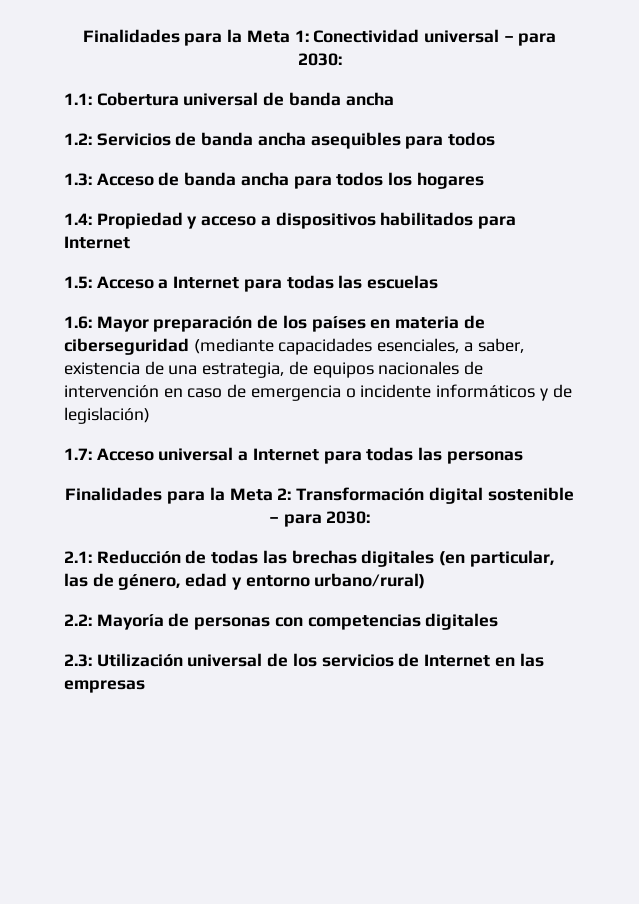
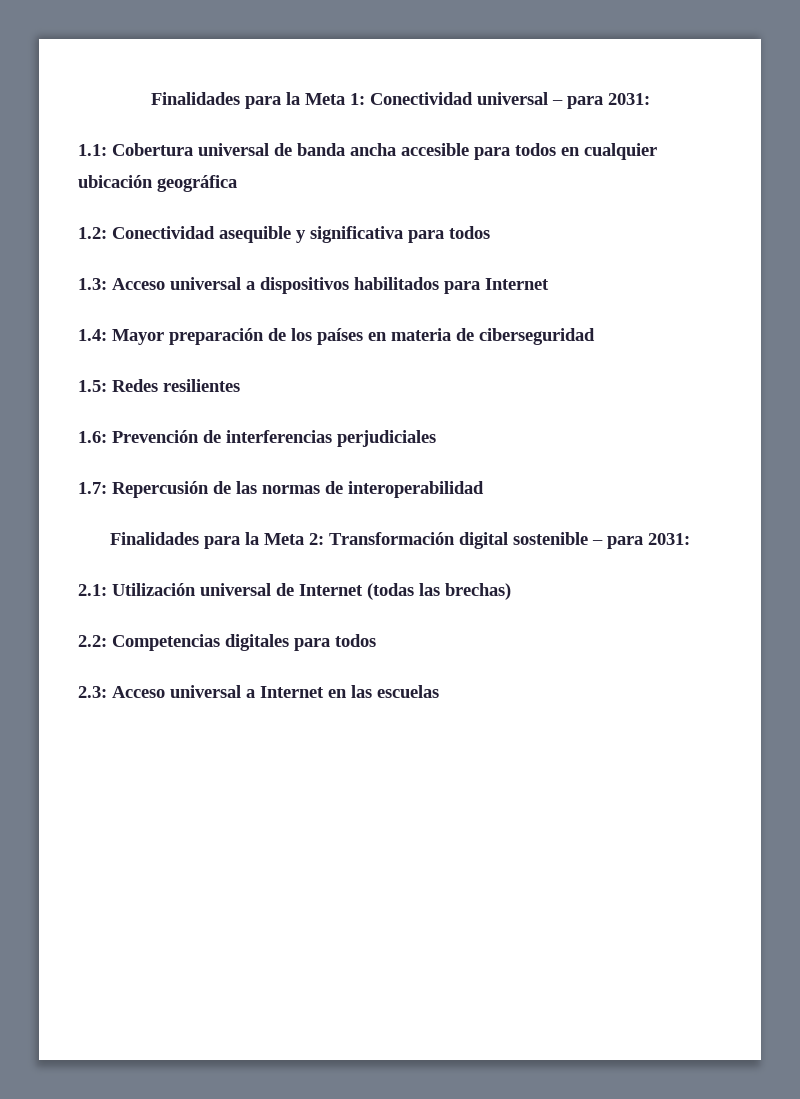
[297,53,342,66] 2030: -> [607,93,650,105] 2031:
[64,132,496,149] [64,172,484,189] [64,212,257,229] // 1.2: Servicios de banda ancha asequibles para todos // 1.3: Acceso de banda ancha para todos los hogares // 1.4: Propiedad y acceso -> [401,143,657,160] [78,175,237,192] [78,226,490,243] [78,277,241,290] accesible para todos en cualquier ubicación geográfica // 1.2: Conectividad asequible y significativa para todos // 1.3: Acceso universal
[64,275,439,292] [64,316,92,329] 1.5: Acceso a Internet para todas las escuelas // 1.6: -> [78,329,107,341] 1.4:
[193,338,524,355] [64,361,484,378] [64,384,572,401] [64,407,150,424] [64,447,523,464] (mediante capacidades esenciales, a saber, existencia de una estrategia, de equipos nacionales de intervención en caso de emergencia o incidente informáticos y de legislación) // 1.7: Acceso universal a Internet para todas las personas -> [78,379,240,392] [78,430,436,447] [78,481,484,498] // 1.5: Redes resilientes // 1.6: Prevención de interferencias perjudiciales // 1.7: Repercusión de las normas de interoperabilidad
[326,511,371,524] 2030: -> [648,533,690,545] 2031:
[96,550,554,567] [64,573,426,590] [64,613,499,630] [64,653,420,667] Reducción de todas las brechas digitales (en particular, las de género, edad y entorno urbano/rural) // 2.2: Mayoría de personas con competencias digitales // 2.3: Utilización universal de los servicios de -> [112,583,511,600] [78,634,376,651] [78,685,255,698] Utilización universal de Internet (todas las brechas) // 2.2: Competencias digitales para todos // 2.3: Acceso universal a
[64,680,145,693] empresas -> [377,685,439,698] escuelas

